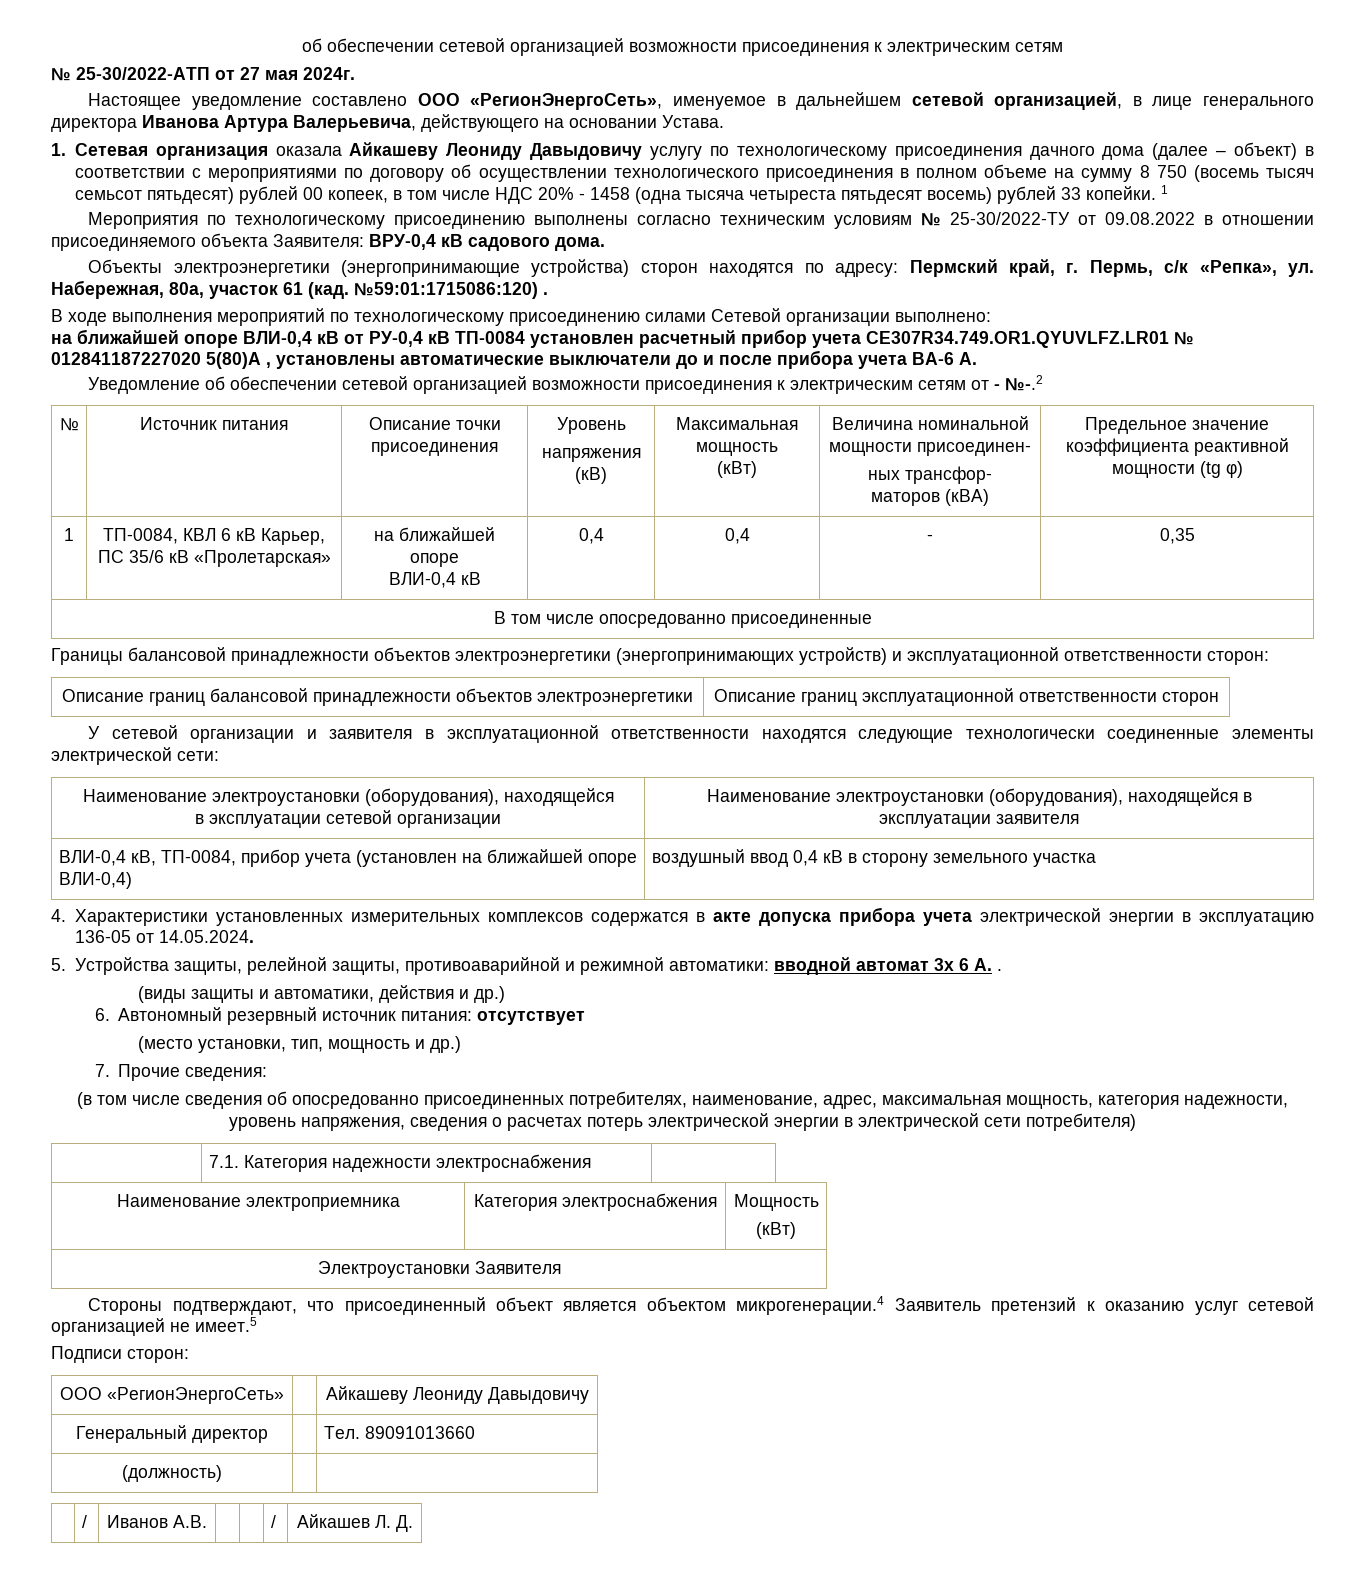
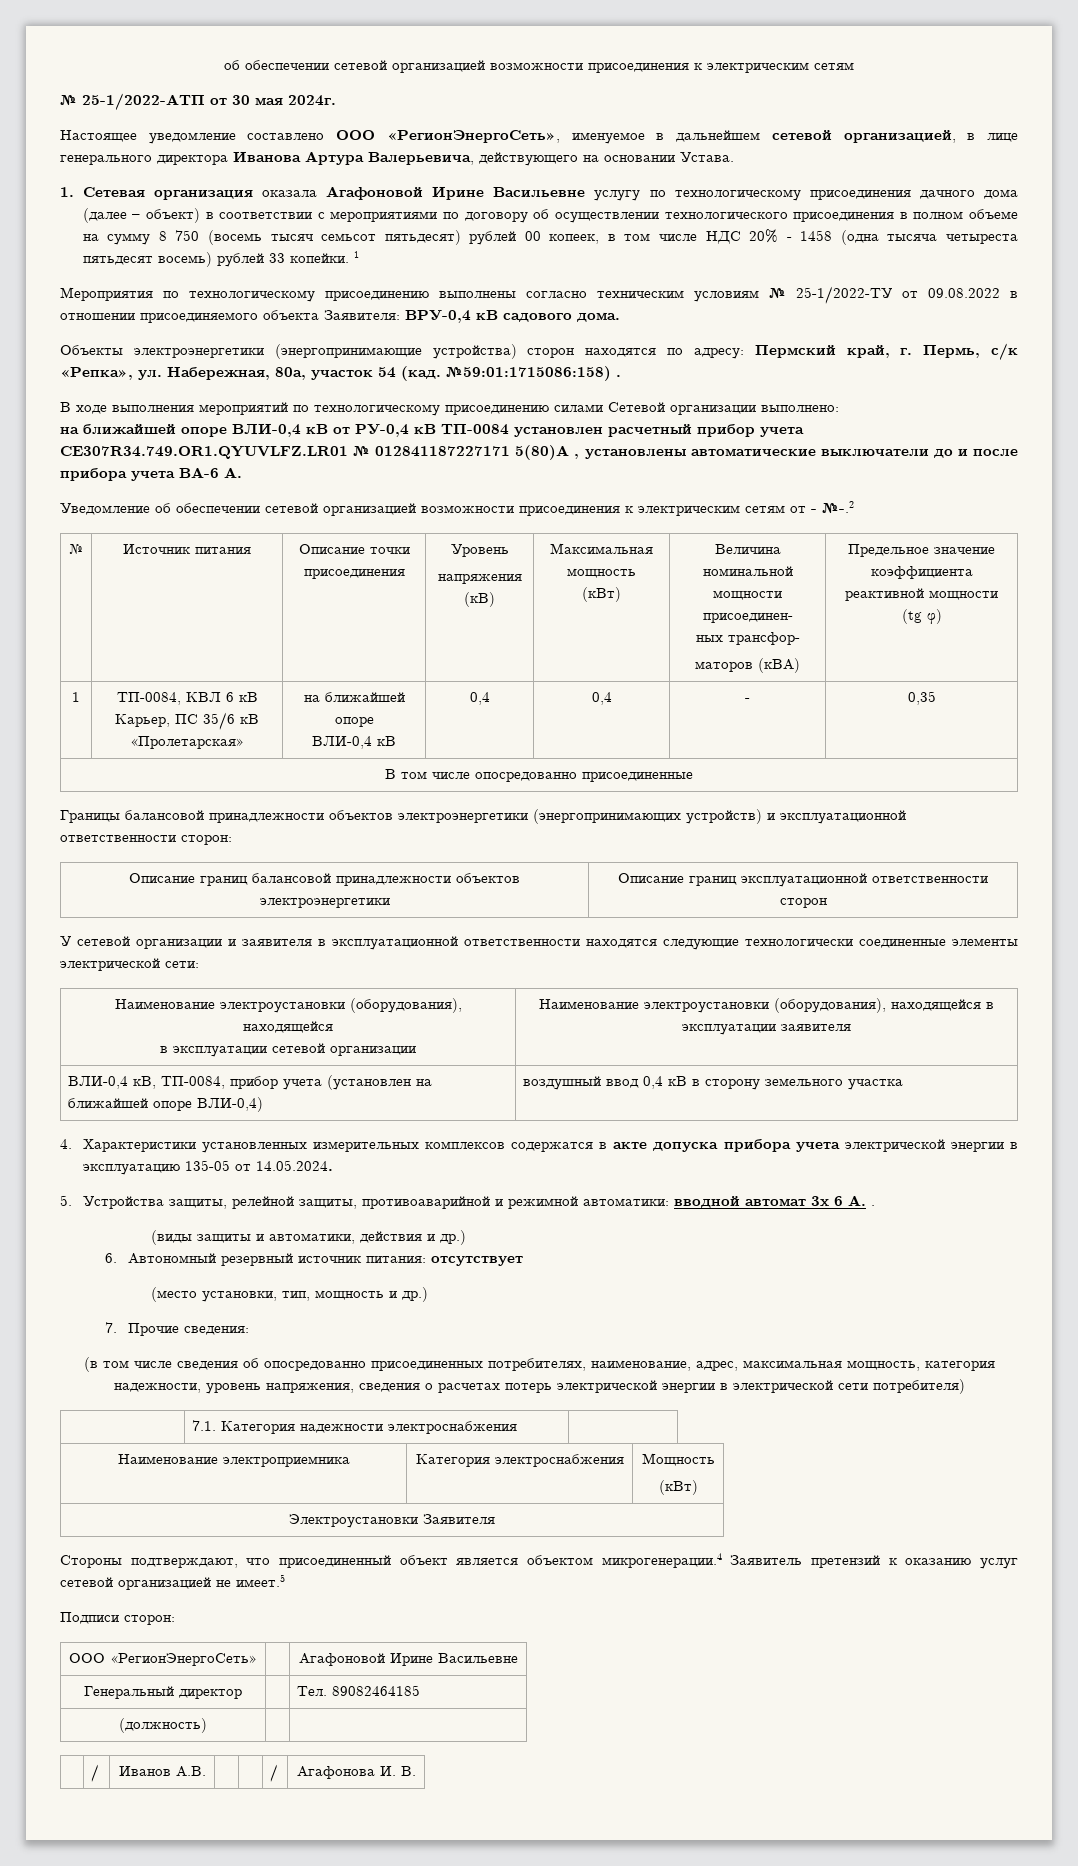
[76,67,260,80] 25-30/2022-АТП от 27 -> [82,93,250,110] 25-1/2022-АТП от 30
[349,142,643,160] Айкашеву Леониду Давыдовичу -> [326,186,586,200] Агафоновой Ирине Васильевне
[950,212,1071,225] 25-30/2022-ТУ -> [796,286,892,304] 25-1/2022-ТУ
[283,282,538,299] 61 (кад. №59:01:1715086:120) -> [378,366,611,381] 54 (кад. №59:01:1715086:158)
[51,352,201,365] 012841187227020 -> [375,446,511,457] 012841187227171
[74,930,131,943] 136-05 -> [184,1160,230,1171] 135-05
[325,1386,589,1404] Айкашеву Леониду Давыдовичу -> [298,1653,518,1666] Агафоновой Ирине Васильевне
[364,1426,475,1439] 89091013660 -> [332,1685,421,1696] 89082464185
[296,1514,413,1532] Айкашев Л. Д. -> [296,1766,416,1779] Агафонова И. В.

